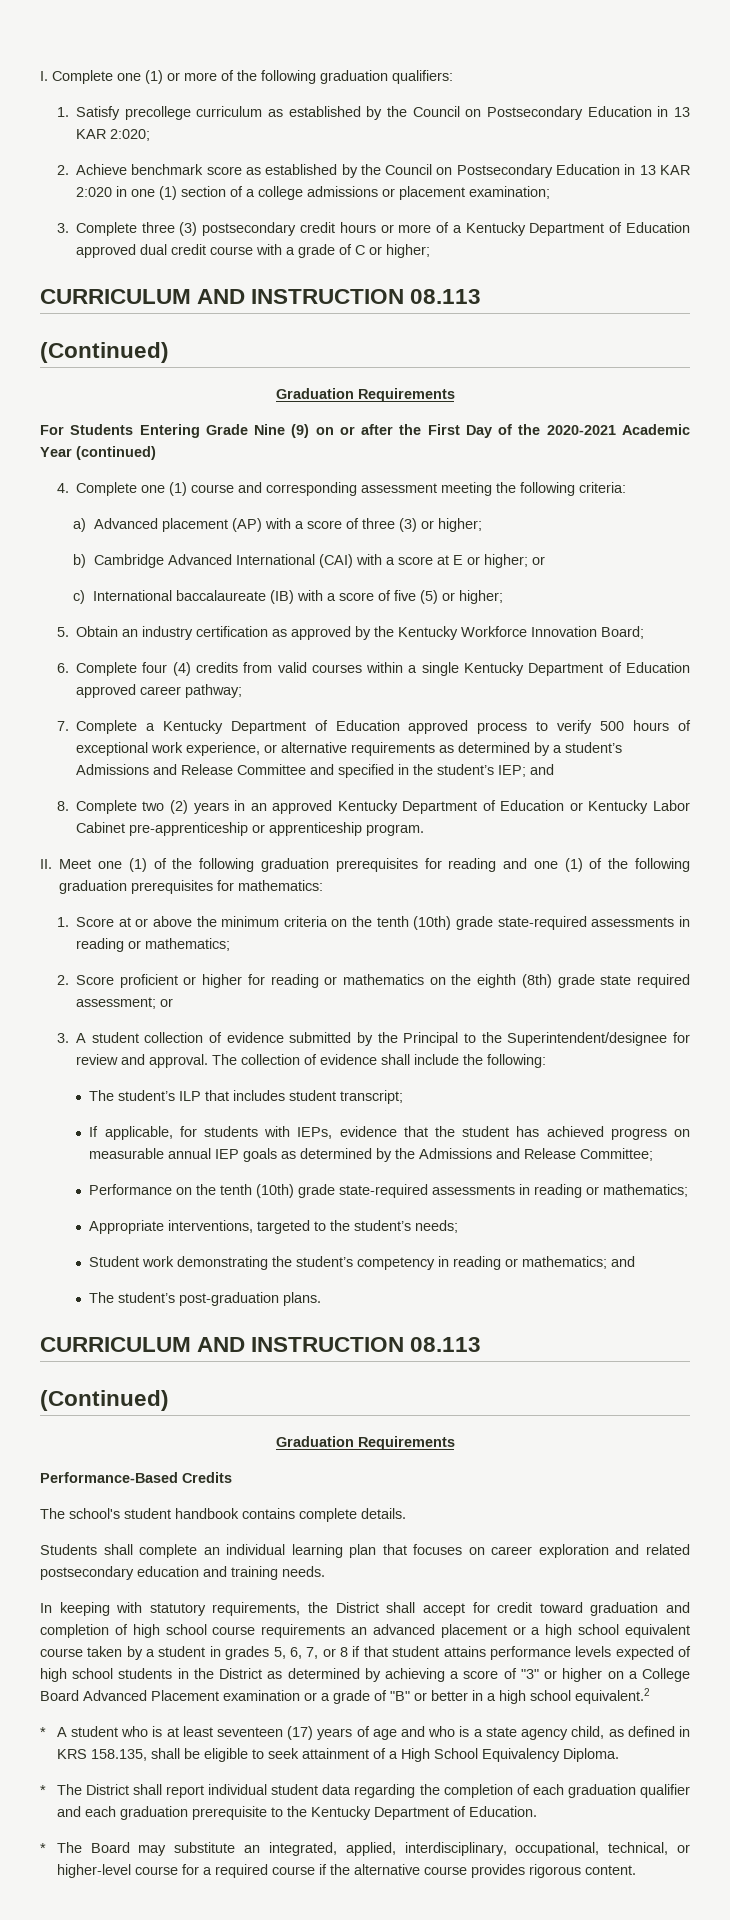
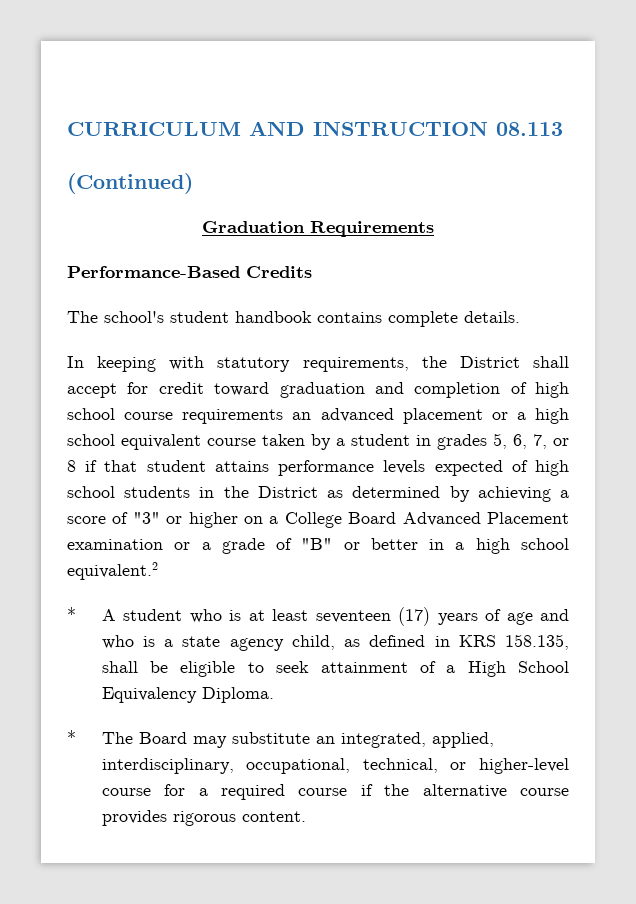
[40,70,453,84] [56,106,690,120] [75,129,150,141] [56,164,690,178] [75,186,550,200] [56,222,690,236] [75,244,430,258] [40,289,482,304] [40,342,169,363] [275,388,455,402] [40,424,690,438] [40,446,156,460] [56,482,626,496] [73,518,482,532] [73,554,545,568] [73,590,503,604] [56,626,644,640] [56,662,690,676] [75,684,242,698] [56,720,691,734] [75,742,622,756] [75,764,554,778] [56,800,691,814] [75,822,424,836] [40,858,690,872] [59,880,324,894] [56,916,690,930] [75,938,230,952] [56,974,690,988] [75,997,173,1009] [56,1032,690,1046] [75,1054,546,1068] [89,1090,404,1104] [89,1126,691,1140] [89,1148,654,1162] [89,1184,689,1198] [89,1220,459,1234] [89,1256,636,1270] [89,1292,322,1306] I. Complete one (1) or more of the following graduation qualifiers: // 1. Satisfy precollege curriculum as established by the Council on Postsecondary Education in 13 KAR 2:020; // 2. Achieve benchmark score as established by the Council on Postsecondary Education in 13 KAR 2:020 in one (1) section of a college admissions or placement examination; // 3. Complete three (3) postsecondary credit hours or more of a Kentucky Department of Education approved dual credit course with a grade of C or higher; // CURRICULUM AND INSTRUCTION 08.113 // (Continued) // Graduation Requirements // For Students Entering Grade Nine (9) on or after the First Day of the 2020-2021 Academic Year (continued) // 4. Complete one (1) course and corresponding assessment meeting the following criteria: // a) Advanced placement (AP) with a score of three (3) or higher; // b) Cambridge Advanced International (CAI) with a score at E or higher; or // c) International baccalaureate (IB) with a score of five (5) or higher; // 5. Obtain an industry certification as approved by the Kentucky Workforce Innovation Board; // 6. Complete four (4) credits from valid courses within a single Kentucky Department of Education approved career pathway; // 7. Complete a Kentucky Department of Education approved process to verify 500 hours of exceptional work experience, or alternative requirements as determined by a student’s Admissions and Release Committee and specified in the student’s IEP; and // 8. Complete two (2) years in an approved Kentucky Department of Education or Kentucky Labor Cabinet pre-apprenticeship or apprenticeship program. // II. Meet one (1) of the following graduation prerequisites for reading and one (1) of the following graduation prerequisites for mathematics: // 1. Score at or above the minimum criteria on the tenth (10th) grade state-required assessments in reading or mathematics; // 2. Score proficient or higher for reading or mathematics on the eighth (8th) grade state required assessment; or // 3. A student collection of evidence submitted by the Principal to the Superintendent/designee for review and approval. The collection of evidence shall include the following: // The student’s ILP that includes student transcript; // If applicable, for students with IEPs, evidence that the student has achieved progress on measurable annual IEP goals as determined by the Admissions and Release Committee; // Performance on the tenth (10th) grade state-required assessments in reading or mathematics; // Appropriate interventions, targeted to the student’s needs; // Student work demonstrating the student’s competency in reading or mathematics; and // The student’s post-graduation plans. // -> (67, 129) none
[40,1544,691,1558] [40,1566,325,1580] // Students shall complete an individual learning plan that focuses on career exploration and related postsecondary education and training needs. -> (520, 317) none
[40,1784,690,1798] [56,1806,537,1820] // * The District shall report individual student data regarding the completion of each graduation qualifier and each graduation prerequisite to the Kentucky Department of Education. -> (274, 695) none

